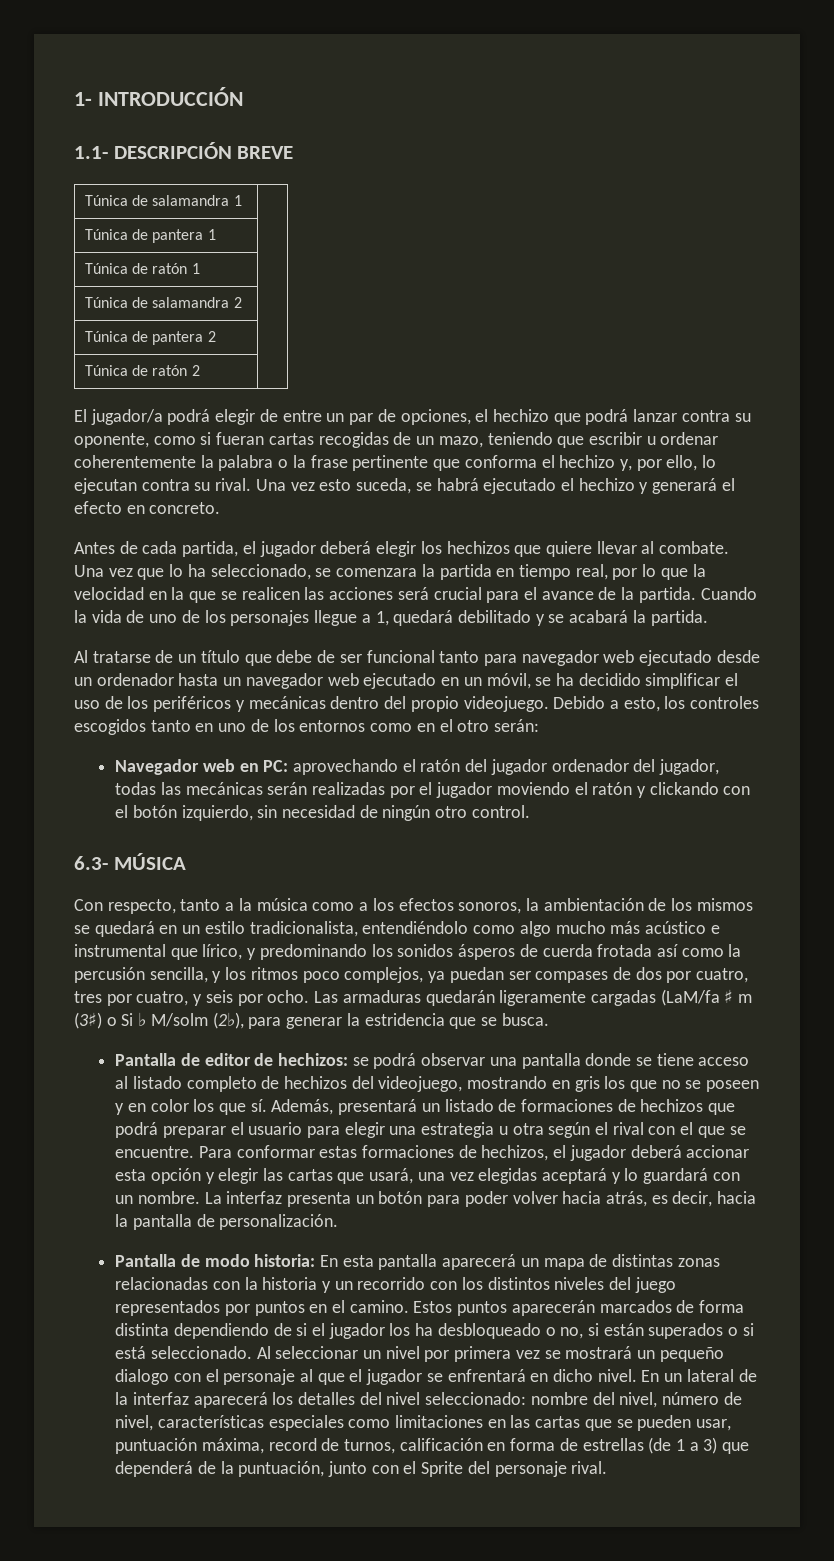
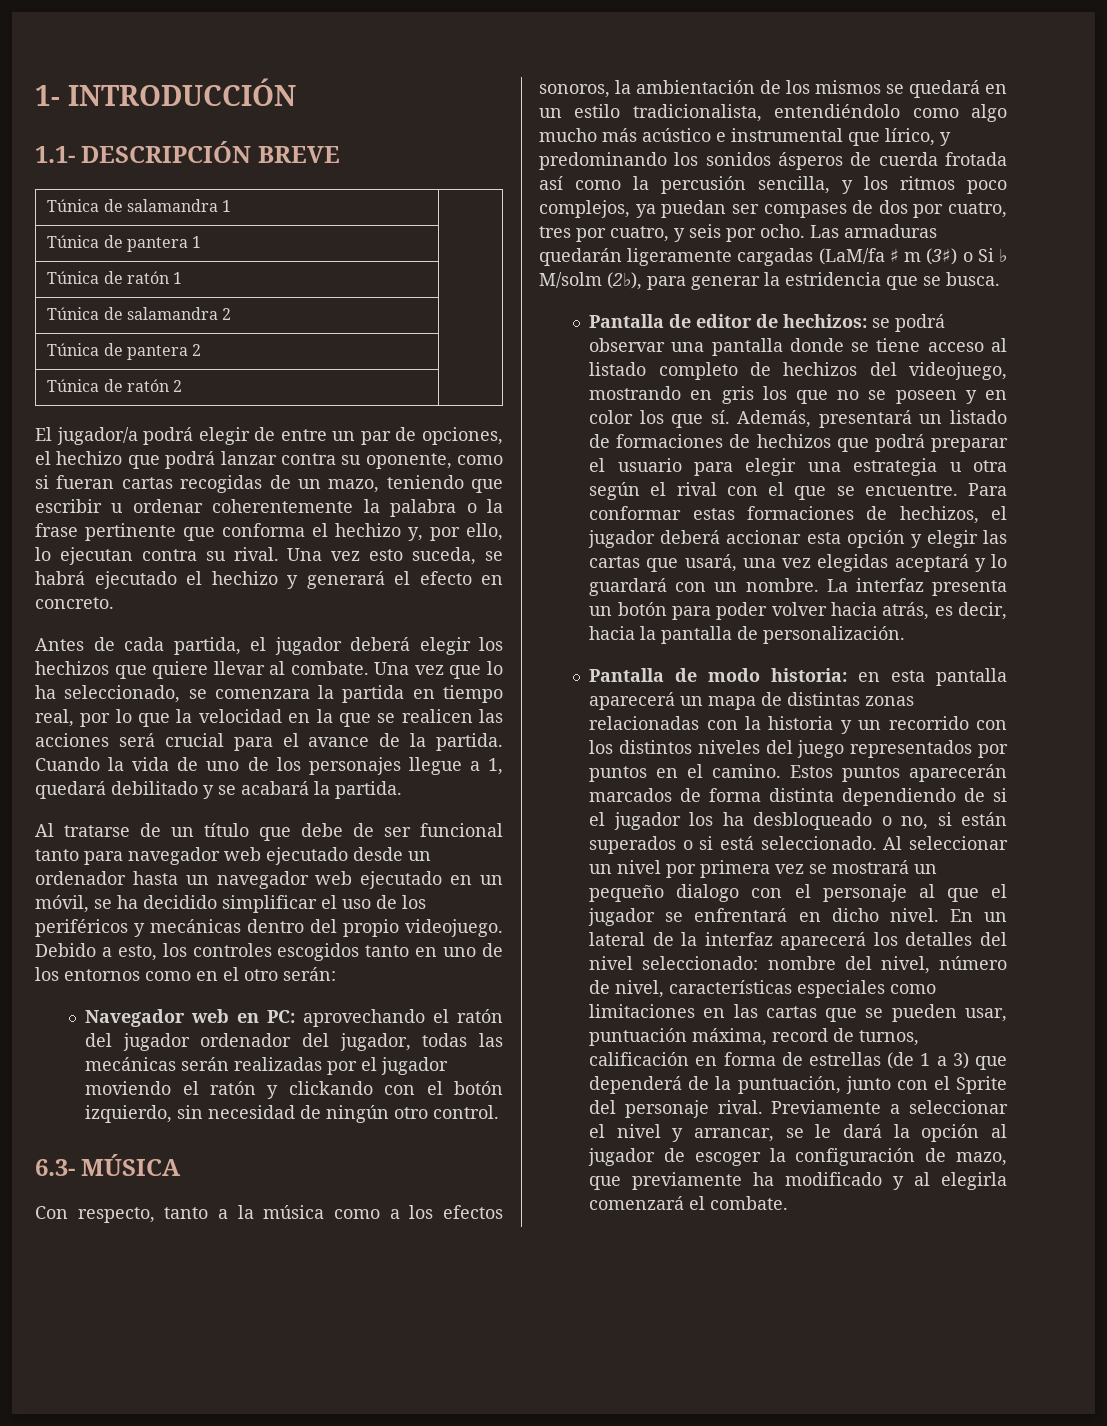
[319,1255,338,1267] En -> [858,672,881,682] en
(608, 1467) none -> [771,1100,1008,1114] [589,1124,1007,1142] [588,1148,1007,1166] [589,1172,1007,1190] [589,1196,789,1210] Previamente a seleccionar el nivel y arrancar, se le dará la opción al jugador de escoger la configuración de mazo, que previamente ha modificado y al elegirla comenzará el combate.

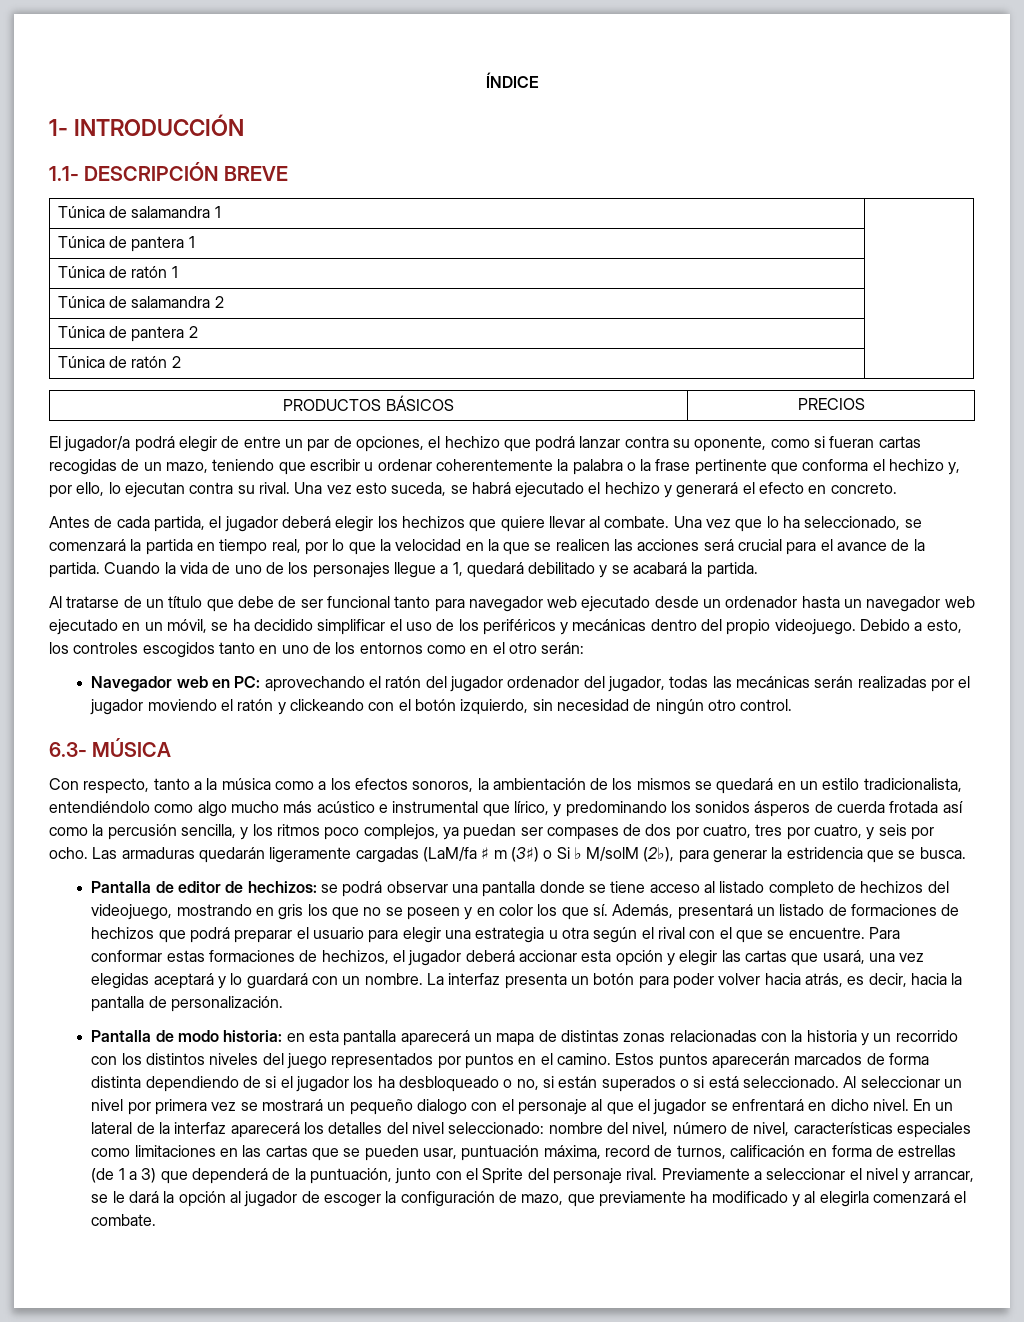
(35, 95) none -> [485,72,539,88] ÍNDICE //
(183, 386) none -> [283,395,454,411] [797,398,865,410] // PRODUCTOS BÁSICOS | PRECIOS
[214,689,310,699] comenzara -> [49,539,126,551] comenzará
[288,1081,373,1095] clickando -> [290,699,365,711] clickeando
[539,272,602,288] M/solm -> [586,847,640,861] M/solM

